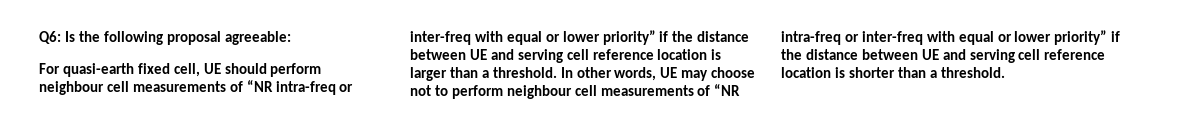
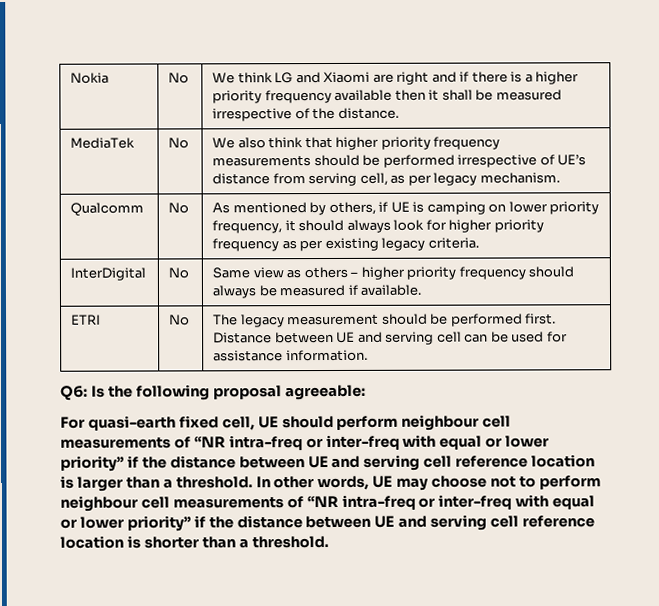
(39, 37) none -> [70,72,110,84] [168,72,190,84] [212,71,580,85] [212,89,562,104] [212,107,399,122] [70,137,136,149] [168,137,190,149] [212,136,501,150] [212,154,587,168] [212,172,560,187] [70,202,145,216] [168,202,190,214] [212,201,600,216] [212,219,544,234] [212,237,479,252] [70,267,147,281] [168,267,190,279] [212,266,575,280] [212,284,422,299] [71,314,102,325] [169,314,191,326] [213,313,557,328] [213,331,568,345] [213,349,368,362] Nokia | No | We think LG and Xiaomi are right and if there is a higher priority frequency available then it shall be measured irrespective of the distance. // MediaTek | No | We also think that higher priority frequency measurements should be performed irrespective of UE’s distance from serving cell, as per legacy mechanism. // Qualcomm | No | As mentioned by others, if UE is camping on lower priority frequency, it should always look for higher priority frequency as per existing legacy criteria. // InterDigital | No | Same view as others – higher priority frequency should always be measured if available. // ETRI | No | The legacy measurement should be performed first. Distance between UE and serving cell can be used for assistance information. //

